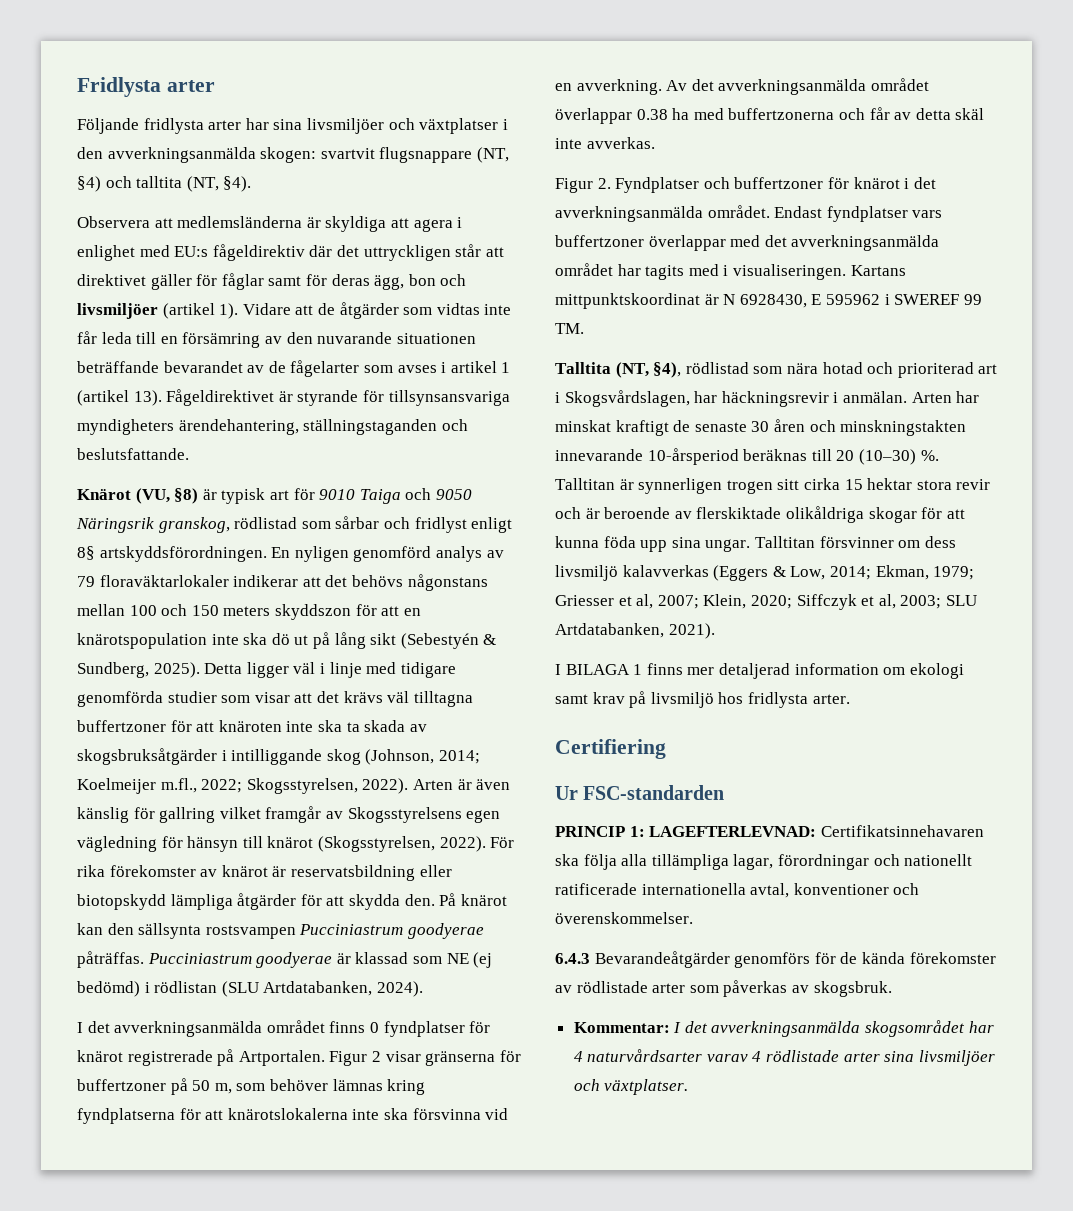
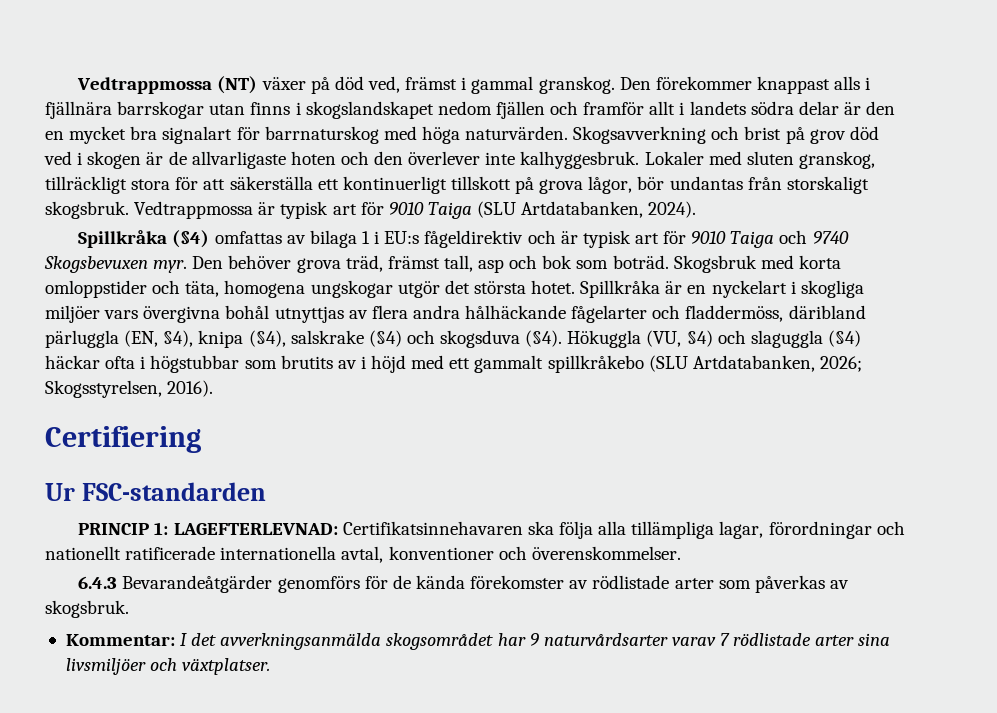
[77,77,215,97] [77,118,508,134] [77,147,509,163] [77,176,252,192] [77,216,463,232] [77,244,504,261] [77,273,467,290] [77,302,512,319] [77,331,476,348] [77,360,511,377] [77,389,510,406] [77,419,468,435] [77,448,189,460] [77,488,199,504] Fridlysta arter // Följande fridlysta arter har sina livsmiljöer och växtplatser i den avverkningsanmälda skogen: svartvit flugsnappare (NT, §4) och talltita (NT, §4). // Observera att medlemsländerna är skyldiga att agera i enlighet med EU:s fågeldirektiv där det uttryckligen står att direktivet gäller för fåglar samt för deras ägg, bon och livsmiljöer (artikel 1). Vidare att de åtgärder som vidtas inte får leda till en försämring av den nuvarande situationen beträffande bevarandet av de fågelarter som avses i artikel 1 (artikel 13). Fågeldirektivet är styrande för tillsynsansvariga myndigheters ärendehantering, ställningstaganden och beslutsfattande. // Knärot (VU, §8) -> [77,76,871,94] [45,101,896,119] [45,126,879,144] [44,151,875,169] [45,176,869,194] [45,201,697,219] [78,230,556,248] Vedtrappmossa (NT) växer på död ved, främst i gammal granskog. Den förekommer knappast alls i fjällnära barrskogar utan finns i skogslandskapet nedom fjällen och framför allt i landets södra delar är den en mycket bra signalart för barrnaturskog med höga naturvärden. Skogsavverkning och brist på grov död ved i skogen är de allvarligaste hoten och den överlever inte kalhyggesbruk. Lokaler med sluten granskog, tillräckligt stora för att säkerställa ett kontinuerligt tillskott på grova lågor, bör undantas från storskaligt skogsbruk. Vedtrappmossa är typisk art för 9010 Taiga (SLU Artdatabanken, 2024). // Spillkråka (§4) omfattas av bilaga 1 i EU:s fågeldirektiv och
[435,489,472,500] [76,516,513,533] [77,546,504,562] [77,574,488,591] [77,604,421,620] [77,632,497,649] [77,662,456,678] [77,691,473,707] [77,720,427,732] [77,748,480,765] [77,778,511,794] [77,806,501,823] [77,836,515,852] [77,865,452,881] [77,893,507,910] [77,923,484,939] [77,951,493,968] [77,981,423,997] [77,1020,491,1037] [77,1049,521,1066] [77,1078,426,1095] [77,1108,509,1124] [555,78,929,95] [555,107,985,124] [555,137,655,149] [555,177,936,193] [555,205,943,222] [555,235,940,251] [555,263,906,280] [555,293,982,309] [555,323,584,334] [555,362,998,378] [555,390,980,407] [555,419,967,436] [555,448,939,465] [555,478,991,494] [555,506,965,523] [555,536,956,552] [555,565,975,581] [555,594,977,610] [555,623,715,639] [555,663,964,679] [555,691,850,708] 9050 Näringsrik granskog, rödlistad som sårbar och fridlyst enligt 8§ artskyddsförordningen. En nyligen genomförd analys av 79 floraväktarlokaler indikerar att det behövs någonstans mellan 100 och 150 meters skyddszon för att en knärotspopulation inte ska dö ut på lång sikt (Sebestyén & Sundberg, 2025). Detta ligger väl i linje med tidigare genomförda studier som visar att det krävs väl tilltagna buffertzoner för att knäroten inte ska ta skada av skogsbruksåtgärder i intilliggande skog (Johnson, 2014; Koelmeijer m.fl., 2022; Skogsstyrelsen, 2022). Arten är även känslig för gallring vilket framgår av Skogsstyrelsens egen vägledning för hänsyn till knärot (Skogsstyrelsen, 2022). För rika förekomster av knärot är reservatsbildning eller biotopskydd lämpliga åtgärder för att skydda den. På knärot kan den sällsynta rostsvampen Pucciniastrum goodyerae påträffas. Pucciniastrum goodyerae är klassad som NE (ej bedömd) i rödlistan (SLU Artdatabanken, 2024). // I det avverkningsanmälda området finns 0 fyndplatser för knärot registrerade på Artportalen. Figur 2 visar gränserna för buffertzoner på 50 m, som behöver lämnas kring fyndplatserna för att knärotslokalerna inte ska försvinna vid en avverkning. Av det avverkningsanmälda området överlappar 0.38 ha med buffertzonerna och får av detta skäl inte avverkas. // Figur 2. Fyndplatser och buffertzoner för knärot i det avverkningsanmälda området. Endast fyndplatser vars buffertzoner överlappar med det avverkningsanmälda området har tagits med i visualiseringen. Kartans mittpunktskoordinat är N 6928430, E 595962 i SWEREF 99 TM. // Talltita (NT, §4), rödlistad som nära hotad och prioriterad art i Skogsvårdslagen, har häckningsrevir i anmälan. Arten har minskat kraftigt de senaste 30 åren och minskningstakten innevarande 10-årsperiod beräknas till 20 (10–30) %. Talltitan är synnerligen trogen sitt cirka 15 hektar stora revir och är beroende av flerskiktade olikåldriga skogar för att kunna föda upp sina ungar. Talltitan försvinner om dess livsmiljö kalavverkas (Eggers & Low, 2014; Ekman, 1979; Griesser et al, 2007; Klein, 2020; Siffczyk et al, 2003; SLU Artdatabanken, 2021). // I BILAGA 1 finns mer detaljerad information om ekologi samt krav på livsmiljö hos fridlysta arter. -> [812,231,849,244] [44,255,841,273] [45,280,864,298] [45,305,866,323] [45,330,861,348] [45,355,862,373] [45,380,214,398] 9740 Skogsbevuxen myr. Den behöver grova träd, främst tall, asp och bok som boträd. Skogsbruk med korta omloppstider och täta, homogena ungskogar utgör det största hotet. Spillkråka är en nyckelart i skogliga miljöer vars övergivna bohål utnyttjas av flera andra hålhäckande fågelarter och fladdermöss, däribland pärluggla (EN, §4), knipa (§4), salskrake (§4) och skogsduva (§4). Hökuggla (VU, §4) och slaguggla (§4) häckar ofta i högstubbar som brutits av i höjd med ett gammalt spillkråkebo (SLU Artdatabanken, 2026; Skogsstyrelsen, 2016).
[573,1051,583,1062] 4 -> [529,633,539,646] 9
[752,1051,762,1062] 4 -> [720,633,731,646] 7

